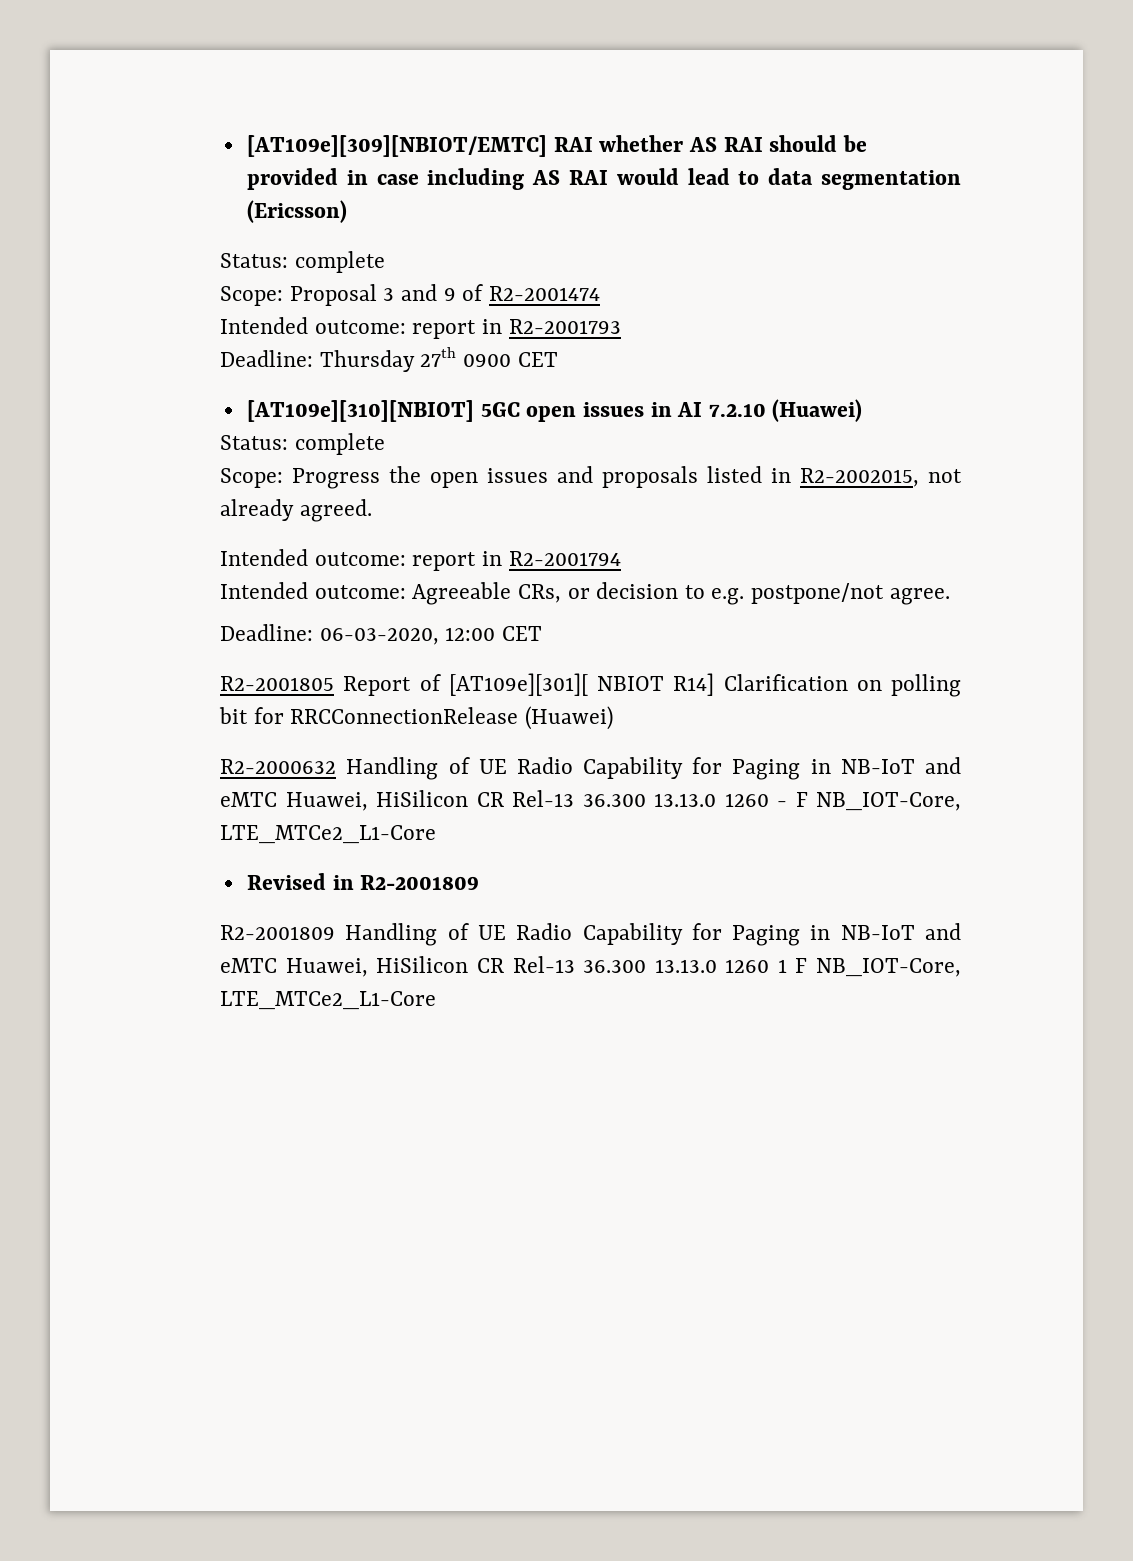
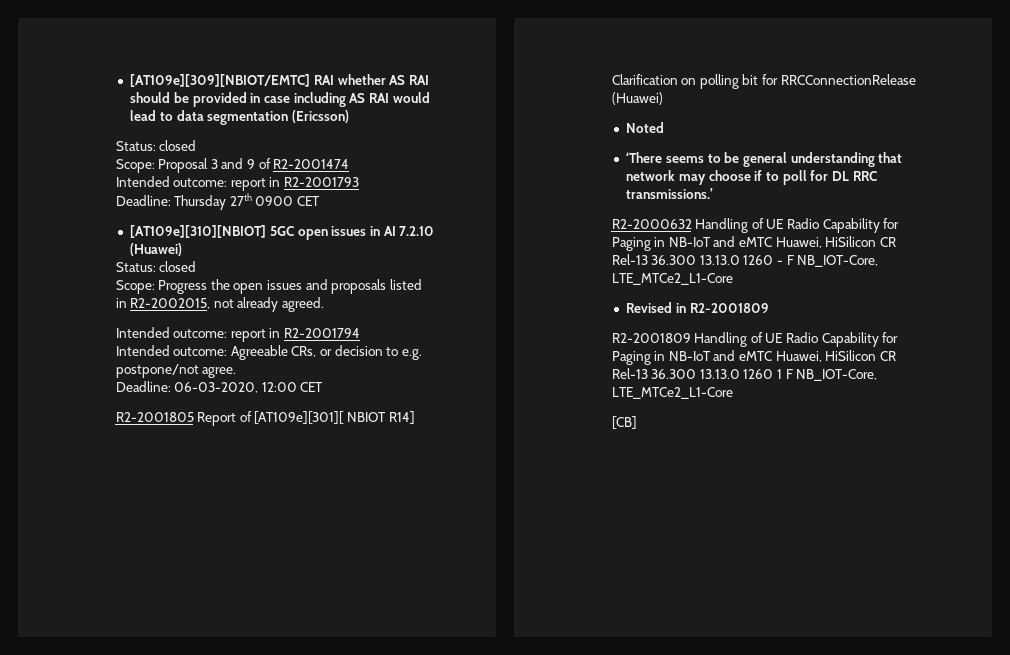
[294,251,385,273] complete -> [159,140,197,151] closed
[294,433,385,455] complete -> [159,261,197,272] closed
(613, 718) none -> [626,122,665,133] [626,152,903,167] [626,170,877,185] [626,188,714,199] // Noted // ‘There seems to be general understanding that network may choose if to poll for DL RRC transmissions.’
(437, 1000) none -> [611,416,637,429] // [CB]

